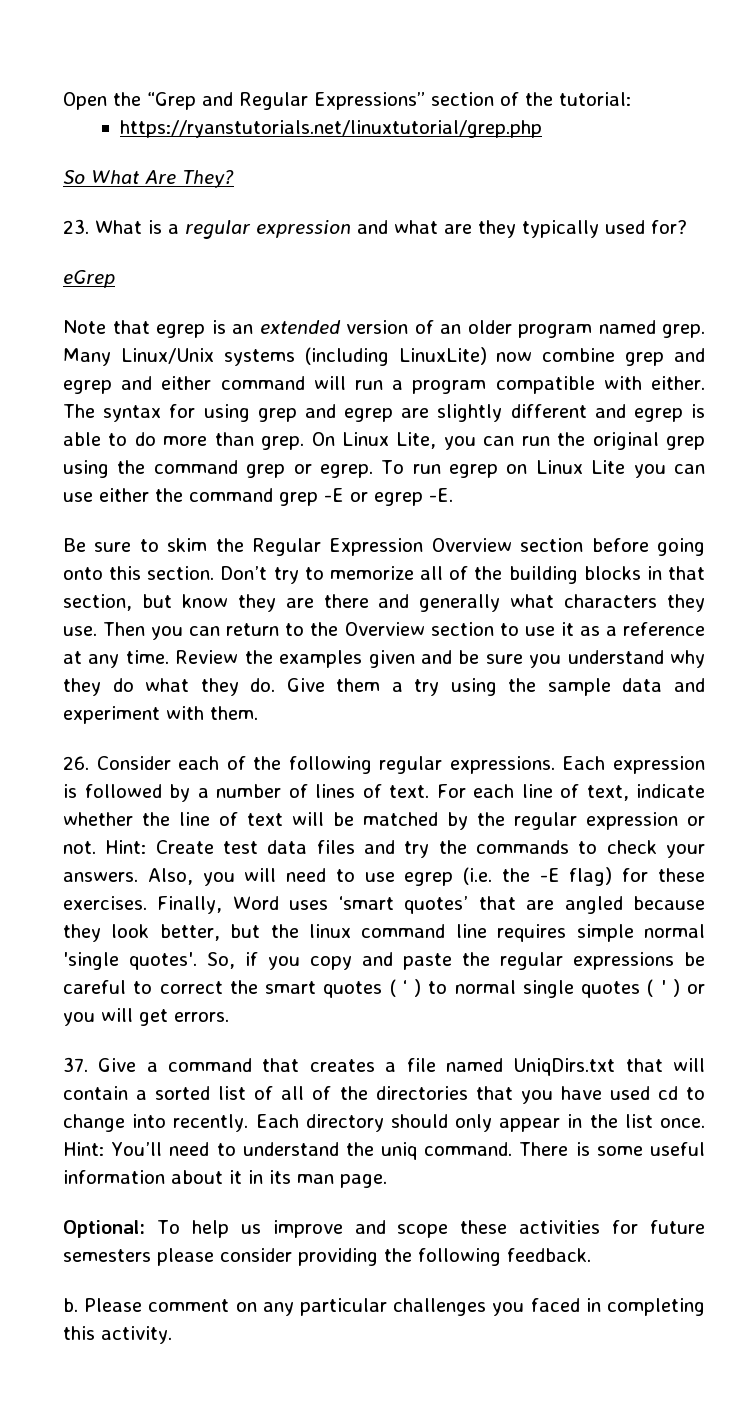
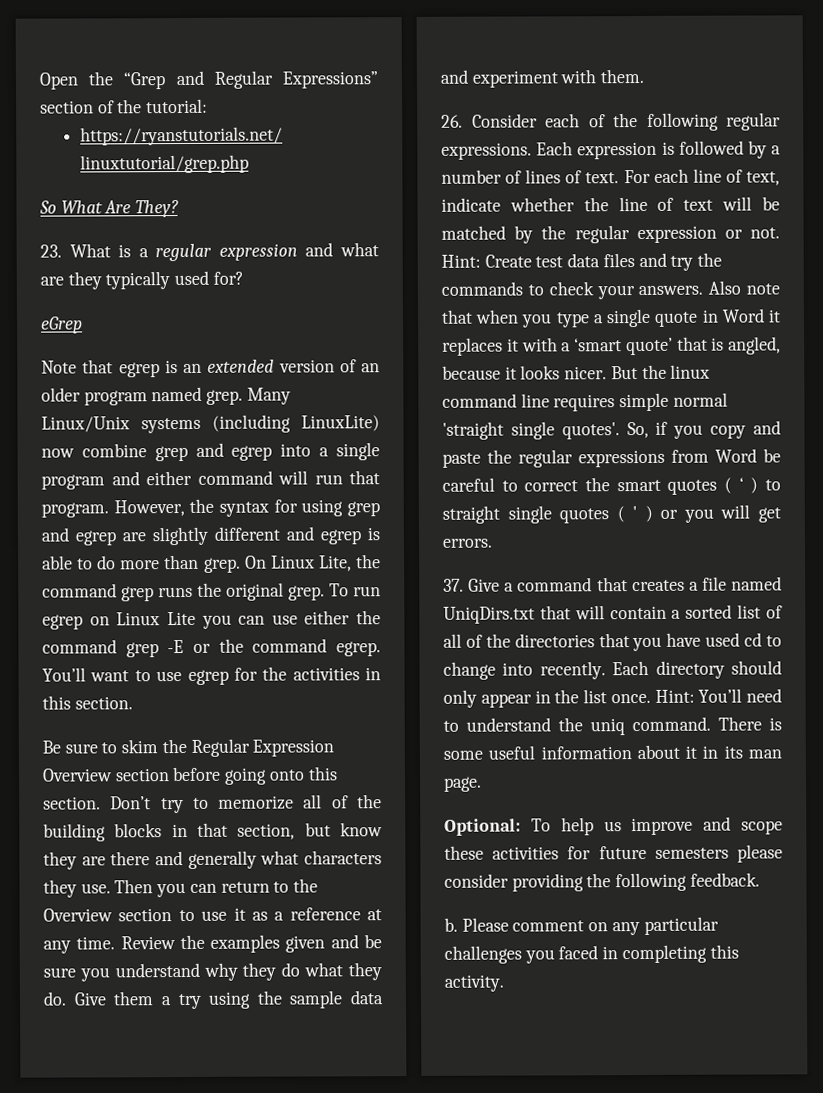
(112, 387) none -> [280,442,380,461] [41,474,105,490] into a single program
[392,376,706,394] [63,404,95,418] a program compatible with either. The -> [349,470,380,485] [41,498,215,518] that program. However, the
[443,432,706,450] [63,460,373,478] you can run the original grep using the command grep or egrep. -> [356,554,381,569] [42,582,325,602] the command grep runs the original grep.
[374,488,453,506] egrep -E. -> [218,638,381,657] [42,666,381,685] [42,695,133,710] the command egrep. You’ll want to use egrep for the activities in this section.
[147,867,705,886] [63,896,705,914] [63,924,261,942] Also, you will need to use egrep (i.e. the -E flag) for these exercises. Finally, Word uses ‘smart quotes’ that are angled because they look better, but -> [708,280,780,295] [441,308,781,328] [442,336,781,356] [442,365,638,380] Also note that when you type a single quote in Word it replaces it with a ‘smart quote’ that is angled, because it looks nicer. But
[63,952,119,970] 'single -> [442,421,555,440] 'straight single
(674, 961) none -> [671,448,757,463] from Word
[454,980,516,994] normal -> [442,505,500,524] straight

